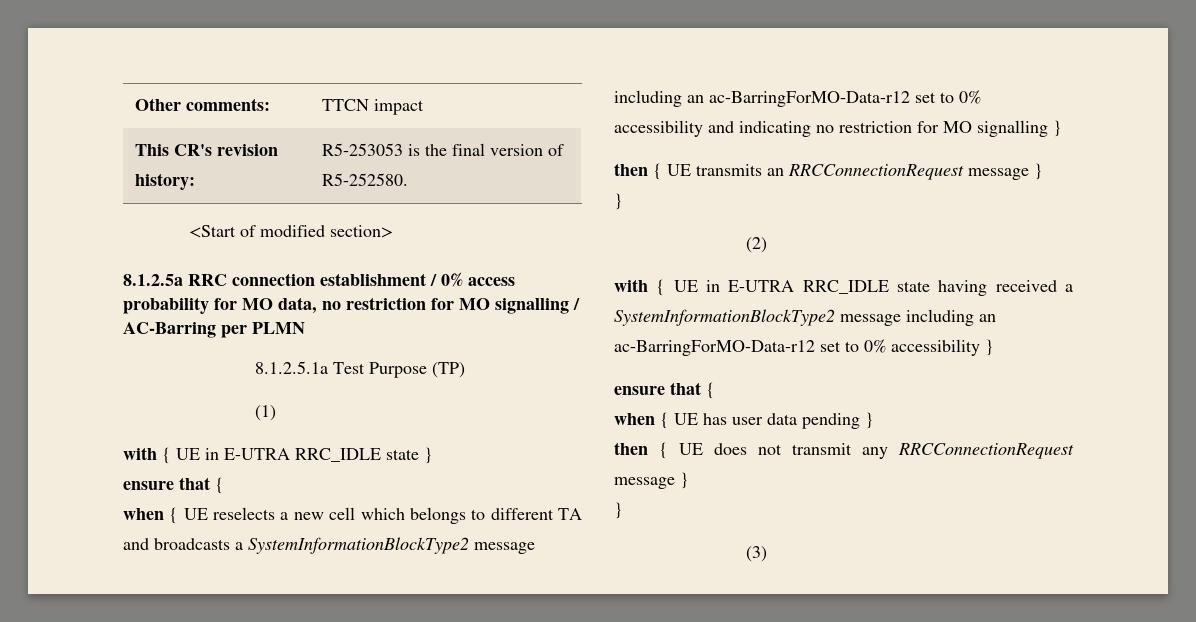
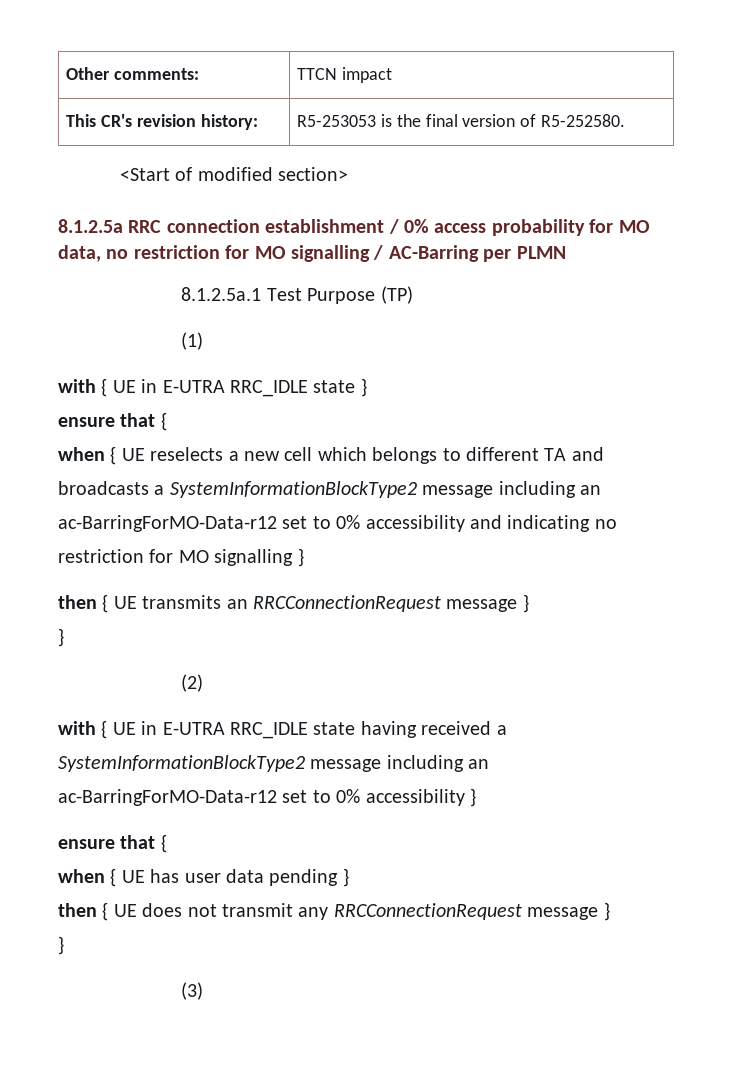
[255,361,329,374] 8.1.2.5.1a -> [181,287,262,301] 8.1.2.5a.1

